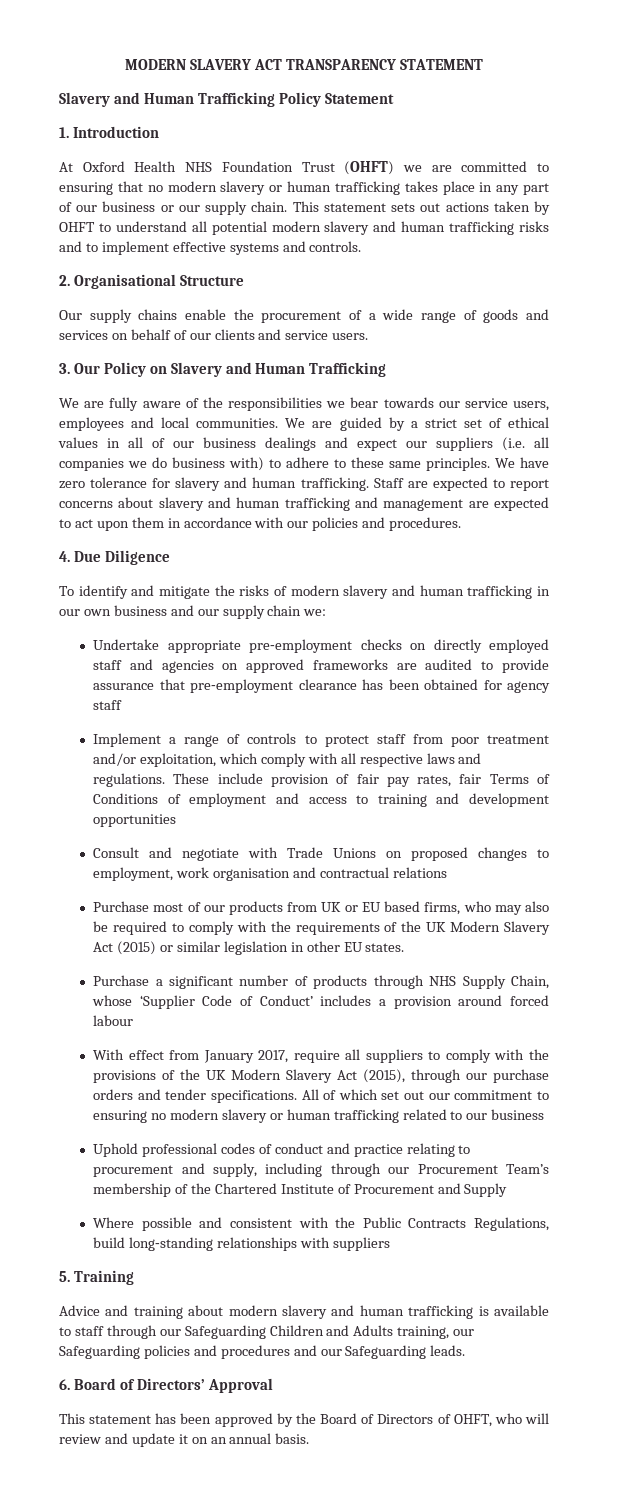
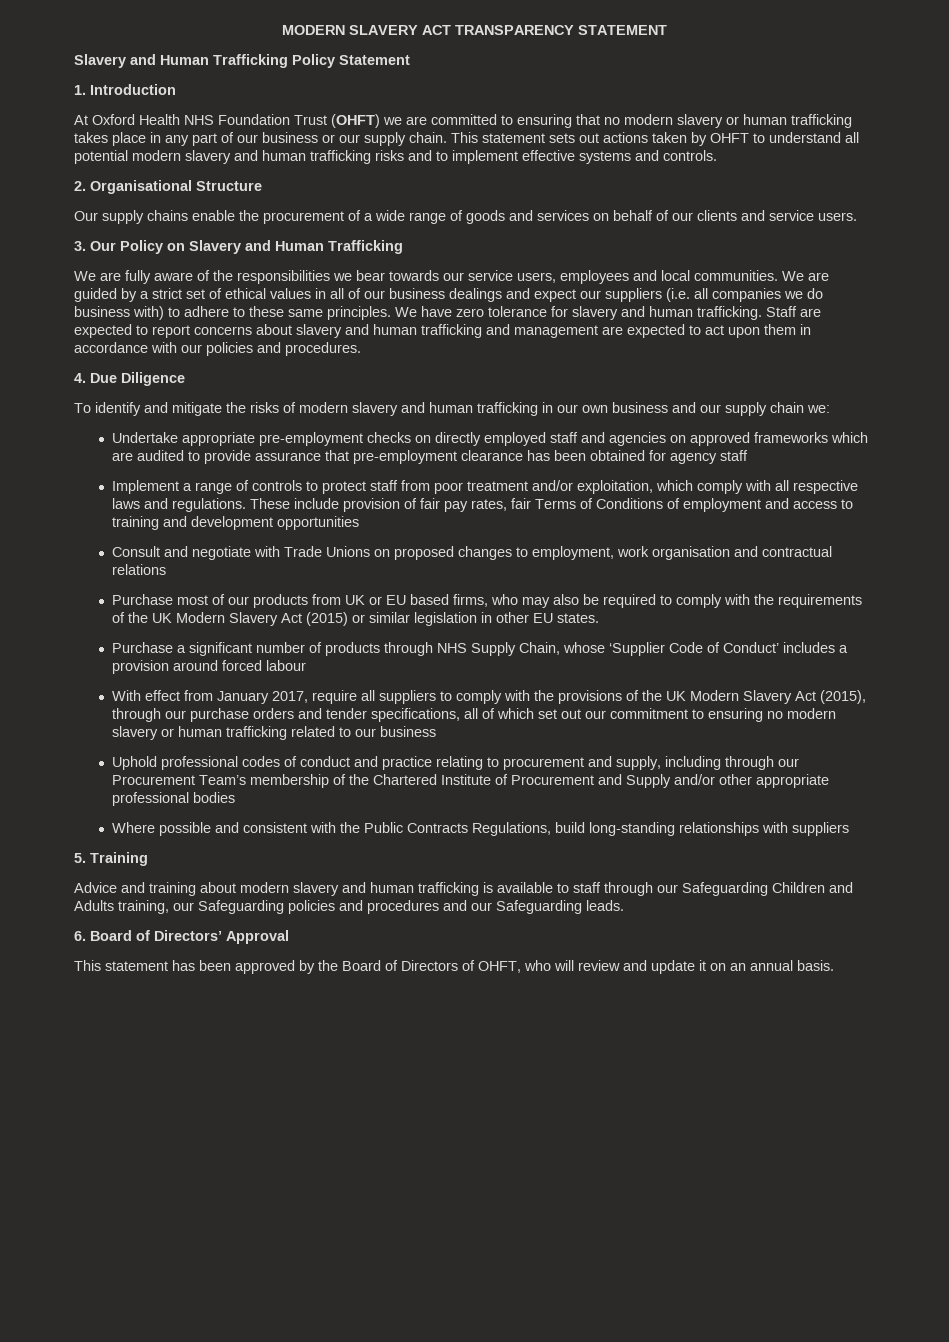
(388, 664) none -> [830,432,868,443] which
[210,1089,319,1103] specifications. All -> [370,708,478,722] specifications, all
(508, 1190) none -> [673,774,829,788] [111,792,235,806] and/or other appropriate professional bodies

